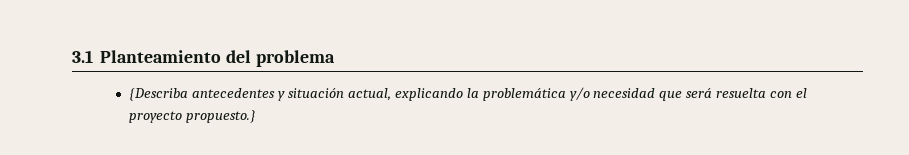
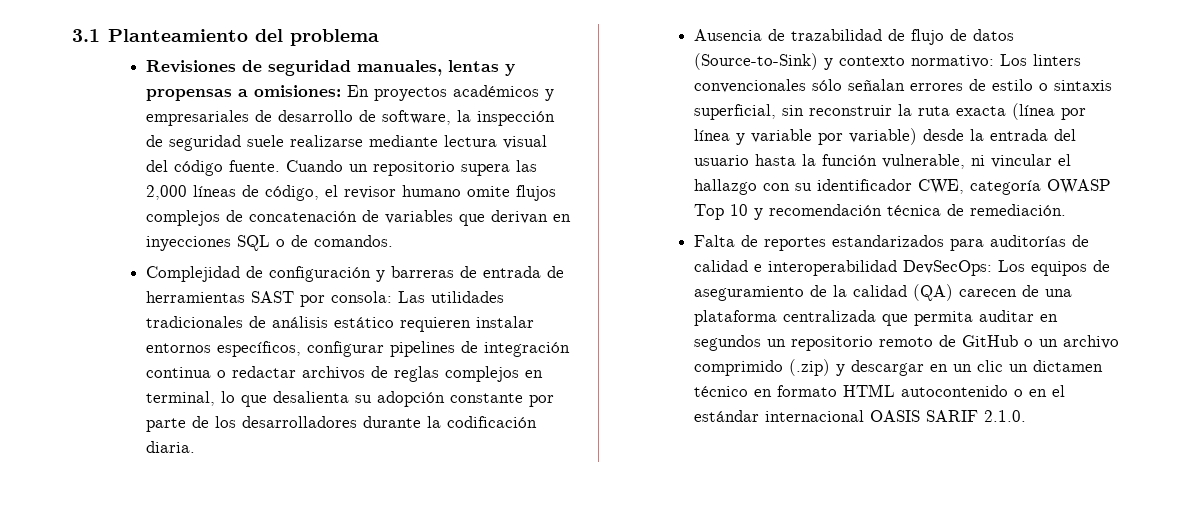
[129,87,808,101] [129,110,257,123] {Describa antecedentes y situación actual, explicando la problemática y/o necesidad que será resuelta con el proyecto propuesto.} -> [146,60,516,76] [146,85,555,101] [146,110,556,126] [146,135,548,151] [146,160,538,176] [146,185,557,201] [146,210,572,226] [146,235,394,251] [146,266,565,282] [146,291,505,307] [146,316,535,332] [146,341,571,357] [146,366,544,382] [146,391,555,407] [146,416,538,432] [146,441,196,453] [694,29,1015,45] [694,53,1082,70] [694,79,1113,93] [694,103,1087,120] [694,128,1077,145] [694,154,1072,169] [694,179,1112,195] [694,204,1067,220] [694,235,1090,251] [694,260,1111,276] [694,284,1073,301] [694,310,1059,326] [694,335,1120,351] [694,359,1104,376] [694,384,1066,397] [694,410,1027,422] Revisiones de seguridad manuales, lentas y propensas a omisiones: En proyectos académicos y empresariales de desarrollo de software, la inspección de seguridad suele realizarse mediante lectura visual del código fuente. Cuando un repositorio supera las 2,000 líneas de código, el revisor humano omite flujos complejos de concatenación de variables que derivan en inyecciones SQL o de comandos. // Complejidad de configuración y barreras de entrada de herramientas SAST por consola: Las utilidades tradicionales de análisis estático requieren instalar entornos específicos, configurar pipelines de integración continua o redactar archivos de reglas complejos en terminal, lo que desalienta su adopción constante por parte de los desarrolladores durante la codificación diaria. // Ausencia de trazabilidad de flujo de datos (Source-to-Sink) y contexto normativo: Los linters convencionales sólo señalan errores de estilo o sintaxis superficial, sin reconstruir la ruta exacta (línea por línea y variable por variable) desde la entrada del usuario hasta la función vulnerable, ni vincular el hallazgo con su identificador CWE, categoría OWASP Top 10 y recomendación técnica de remediación. // Falta de reportes estandarizados para auditorías de calidad e interoperabilidad DevSecOps: Los equipos de aseguramiento de la calidad (QA) carecen de una plataforma centralizada que permita auditar en segundos un repositorio remoto de GitHub o un archivo comprimido (.zip) y descargar en un clic un dictamen técnico en formato HTML autocontenido o en el estándar internacional OASIS SARIF 2.1.0.

